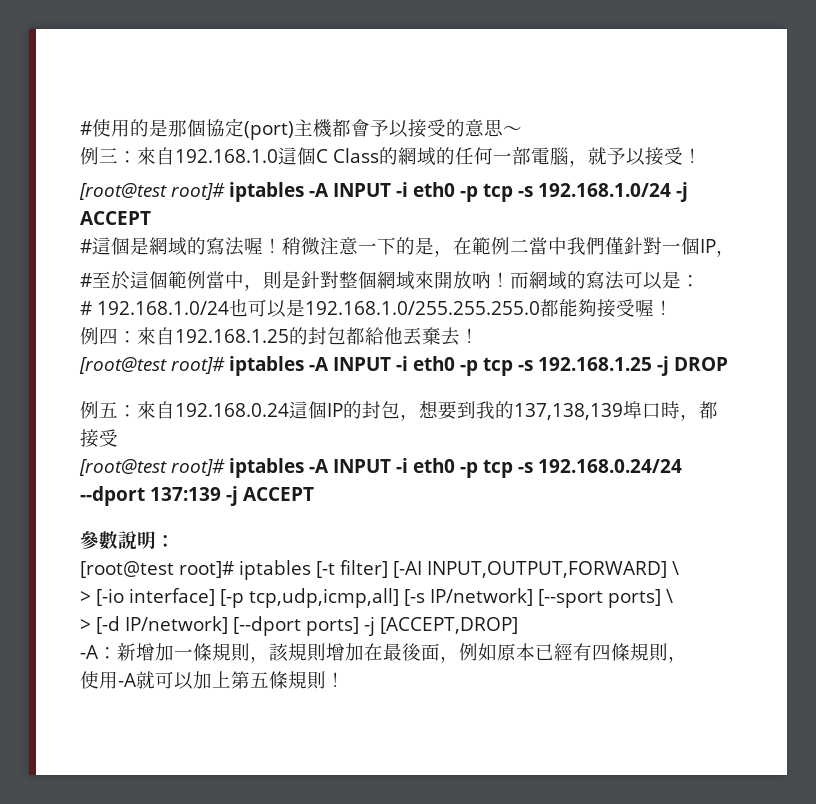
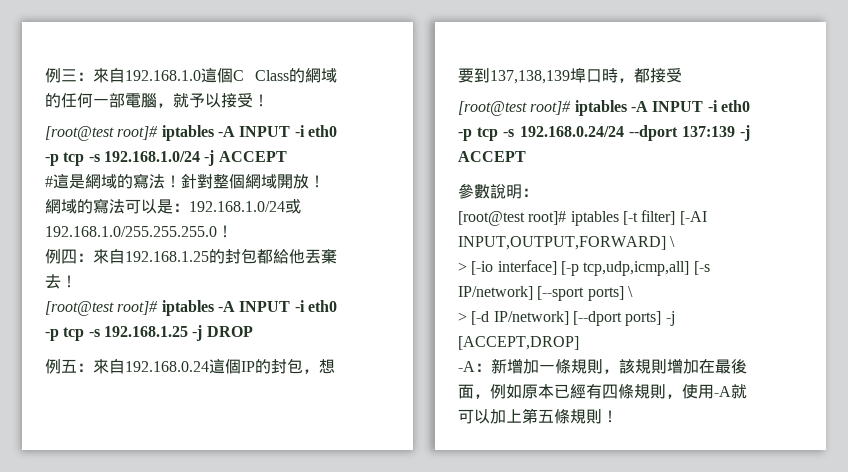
[80,118,522,140] #使用的是那個協定(port)主機都會予以接受的意思～ // -> (45, 75) none
[111,237,130,255] 個 -> (69, 181) none
[244,237,735,257] [80,271,529,291] 喔！稍微注意一下的是，在範例二當中我們僅針對一個IP， // #至於這個範例當中，則是針對整個網域來開放吶！而 -> [165,173,325,189] ！針對整個網域開放！
[80,299,654,318] // # 192.168.1.0/24也可以是192.168.1.0/255.255.255.0都能夠接受喔 -> [189,199,301,214] [45,226,217,237] 192.168.1.0/24或192.168.1.0/255.255.255.0
[476,401,514,419] 我的 -> (490, 75) none
(687, 659) // -> (682, 396) none

